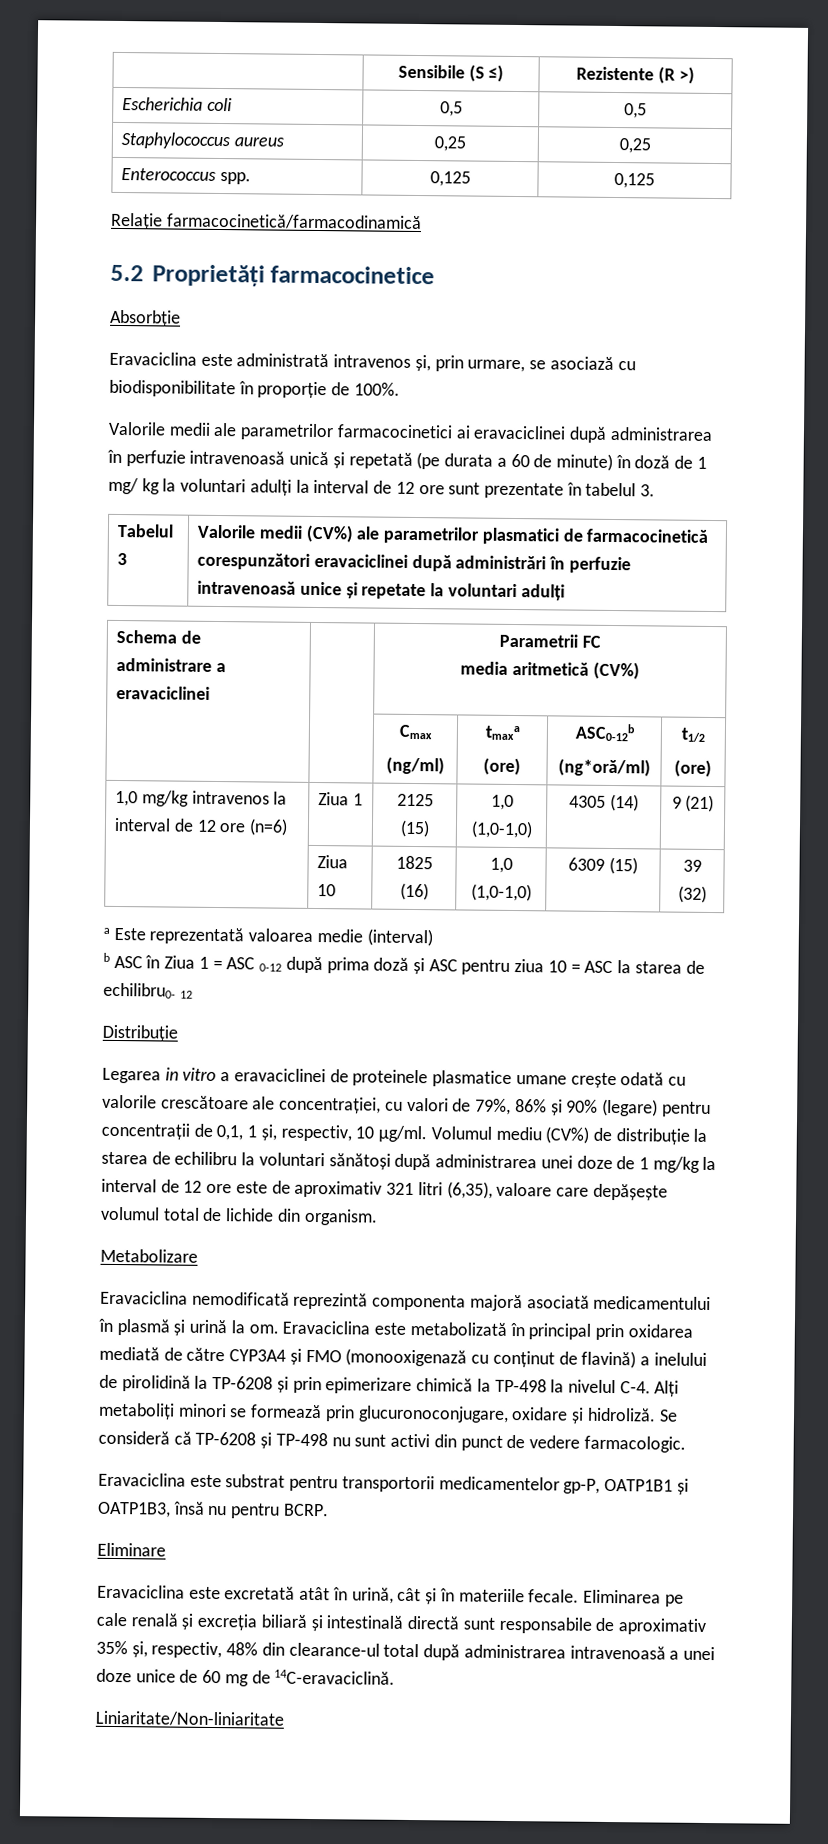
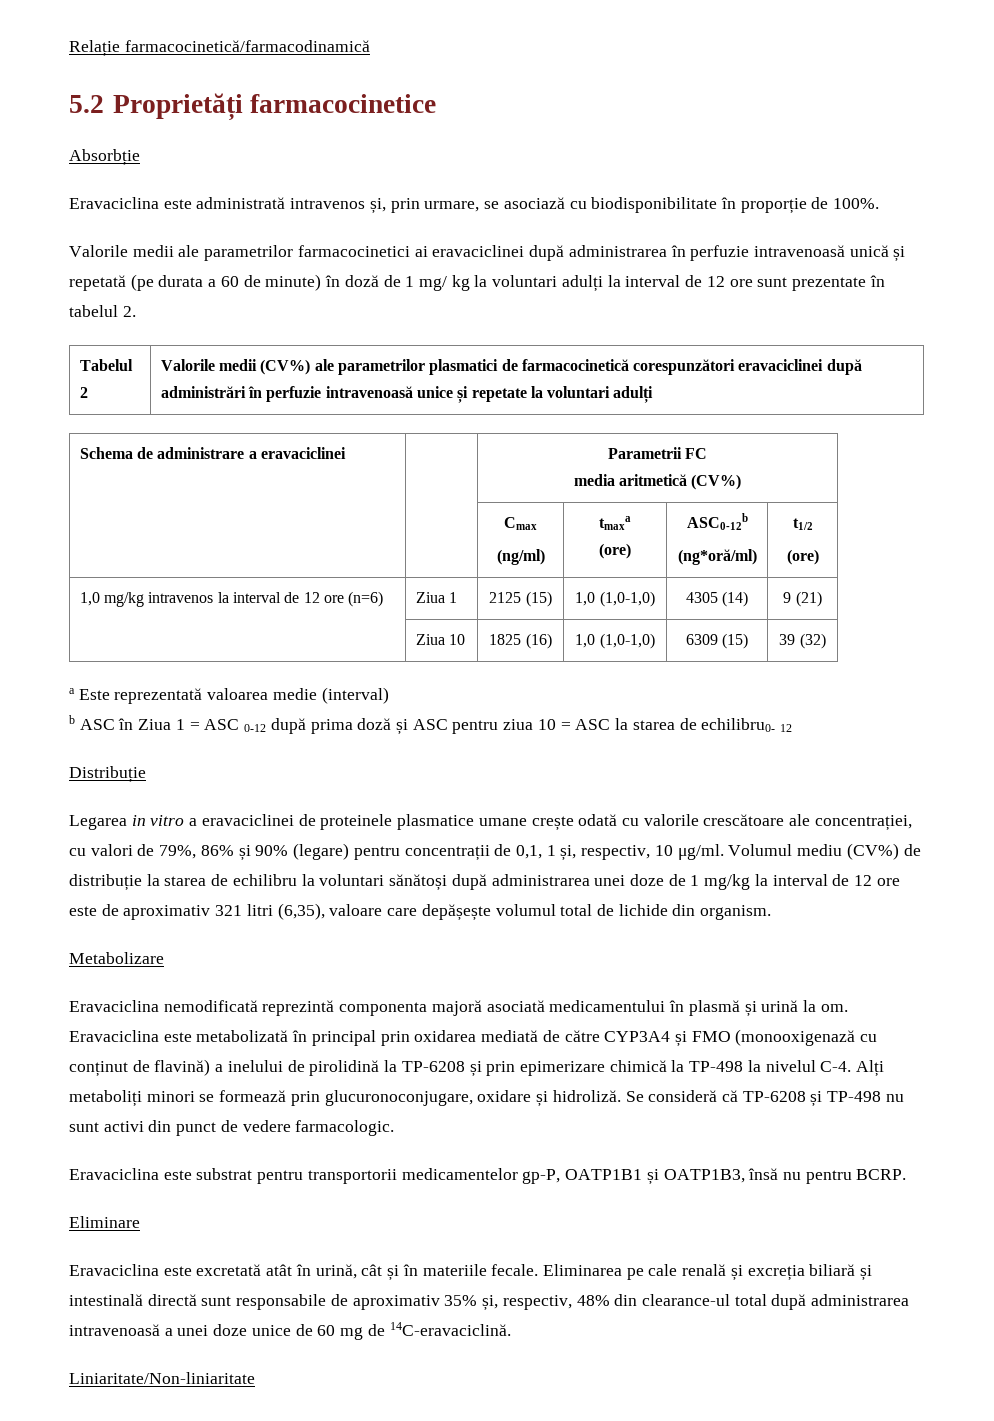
[397,64,505,82] [576,66,695,84] [122,97,233,112] [439,101,463,117] [624,103,647,119] [121,132,285,150] [434,136,466,152] [618,138,651,154] [121,168,252,185] [429,171,471,187] [614,172,655,189] | Sensibile (S ≤) | Rezistente (R >) // Escherichia coli | 0,5 | 0,5 // Staphylococcus aureus | 0,25 | 0,25 // Enterococcus spp. | 0,125 | 0,125 // -> (69, 48) none
[640,484,656,497] 3. -> [122,306,136,317] 2.
[117,552,128,566] 3 -> [79,387,88,398] 2

